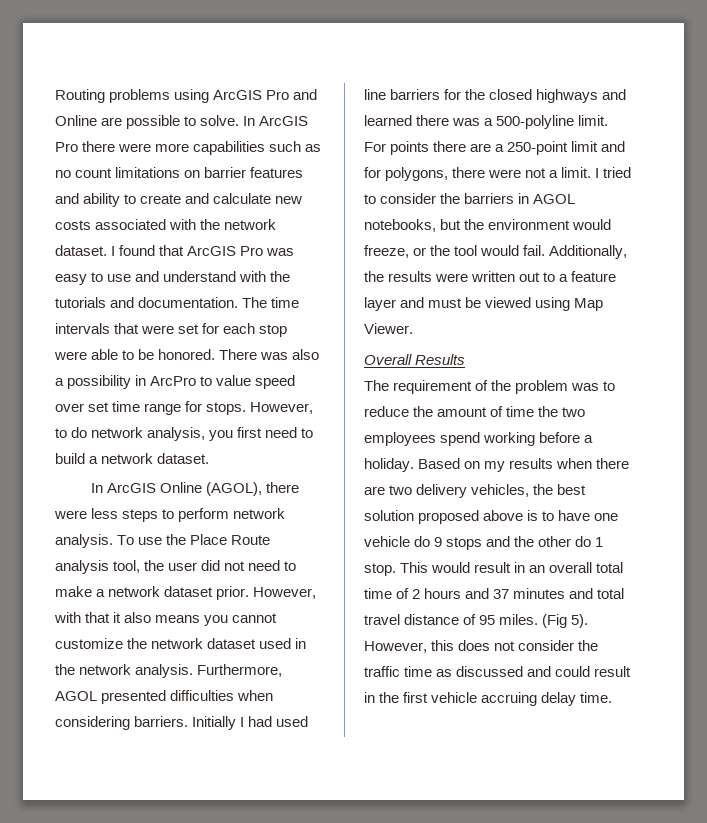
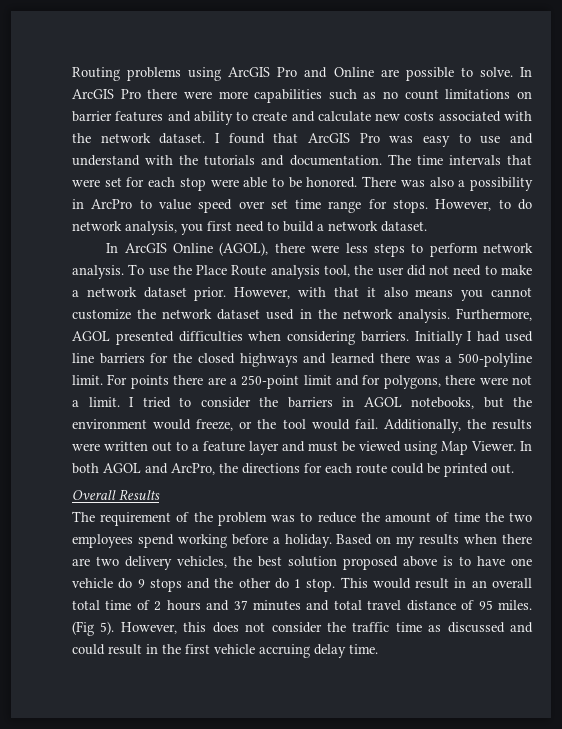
(413, 328) none -> [520,441,532,451] [72,463,514,477] In both AGOL and ArcPro, the directions for each route could be printed out.

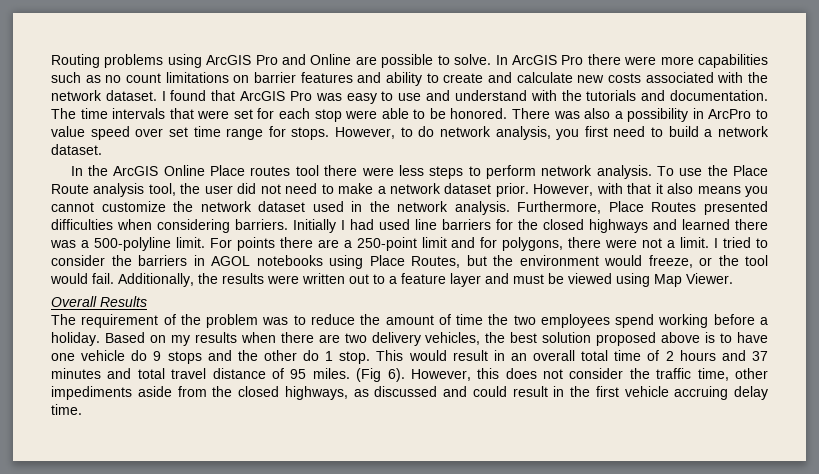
(119, 248) none -> [88,165,109,176] the
[219,242,269,256] (AGOL), -> [210,165,319,176] Place routes tool
[72,331,110,341] AGOL -> [608,201,697,212] Place Routes
[411,397,474,409] notebooks, -> [256,255,460,269] notebooks using Place Routes,
[520,441,532,451] [72,463,514,477] In both AGOL and ArcPro, the directions for each route could be printed out. -> (733, 278) none
[100,621,115,635] 5). -> [387,368,405,382] 6).
[395,622,422,632] time -> [697,368,769,381] [51,386,348,400] time, other impediments aside from the closed highways,

